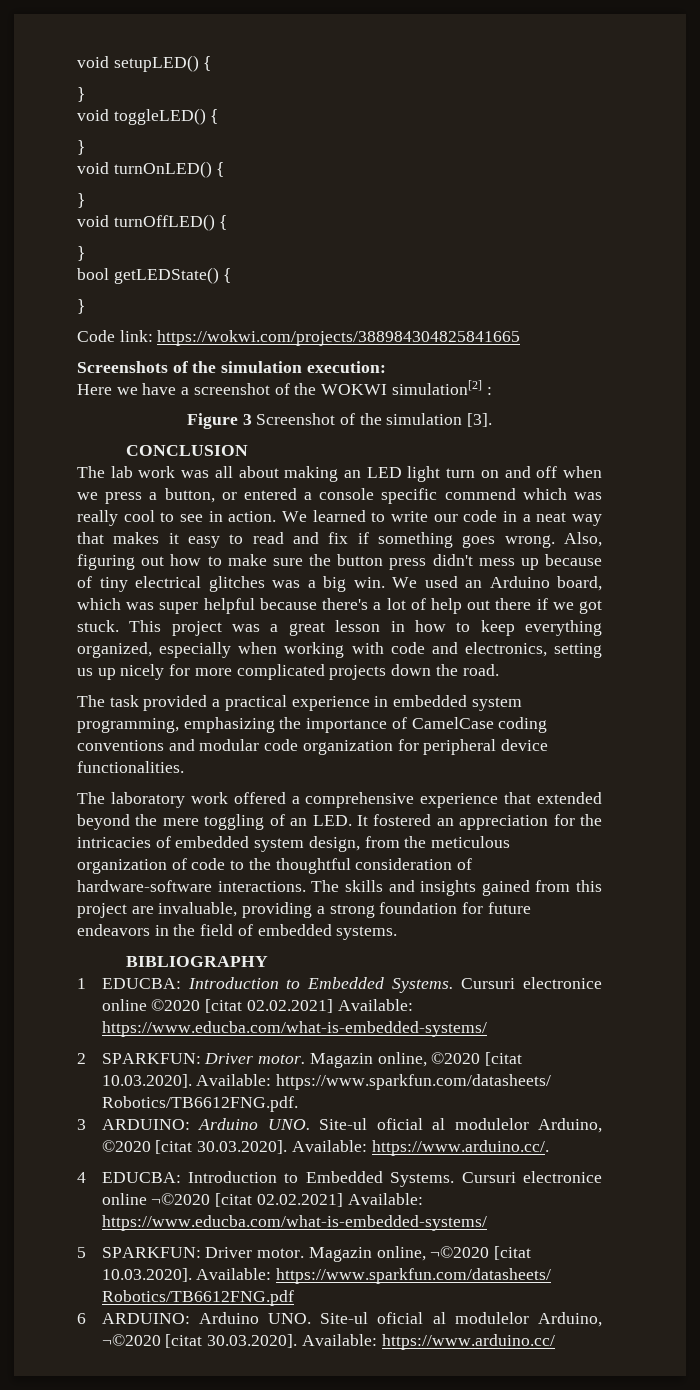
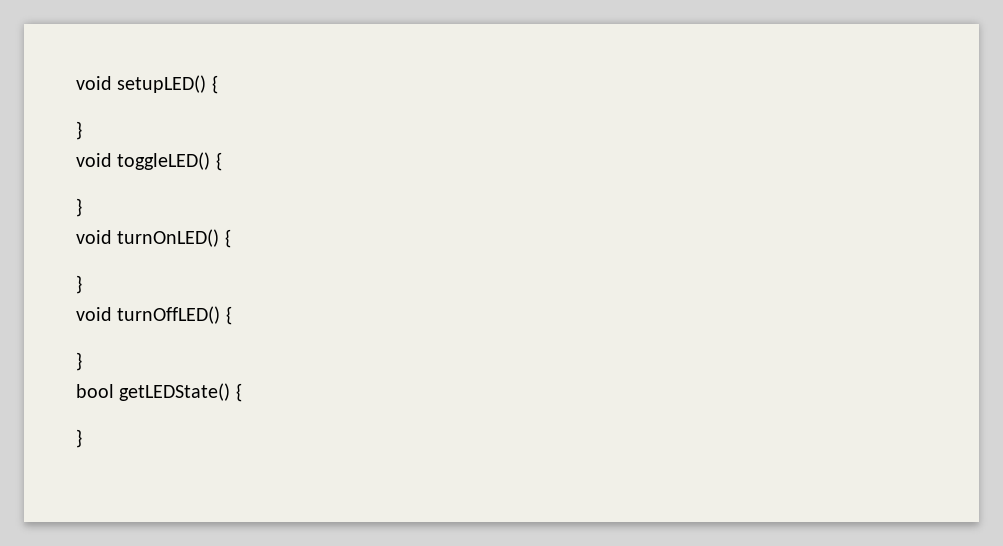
[77,330,521,346] [77,361,386,373] [77,380,492,395] [186,413,493,429] [126,445,249,456] [77,466,603,482] [77,488,602,504] [77,510,603,526] [77,532,602,548] [77,554,602,570] [77,576,602,592] [77,598,603,614] [77,620,602,636] [77,642,602,658] [77,664,499,680] [77,695,522,711] [77,717,548,733] [77,739,549,755] [77,761,184,773] [77,792,602,808] [77,814,602,830] [77,836,511,852] [77,858,473,874] [77,880,602,896] [77,902,531,918] [77,924,398,940] [126,956,269,967] [77,977,602,993] [101,999,413,1013] [101,1021,487,1037] [77,1052,522,1068] [101,1074,552,1090] [101,1096,298,1112] [77,1118,603,1133] [101,1140,549,1156] [77,1171,602,1187] [101,1193,423,1207] [101,1215,487,1231] [77,1246,531,1262] [101,1268,552,1284] [101,1290,294,1306] [77,1312,602,1327] [101,1334,555,1350] // Code link: https://wokwi.com/projects/388984304825841665 // Screenshots of the simulation execution: // Here we have a screenshot of the WOKWI simulation[2] : // Figure 3 Screenshot of the simulation [3]. // CONCLUSION // The lab work was all about making an LED light turn on and off when we press a button, or entered a console specific commend which was really cool to see in action. We learned to write our code in a neat way that makes it easy to read and fix if something goes wrong. Also, figuring out how to make sure the button press didn't mess up because of tiny electrical glitches was a big win. We used an Arduino board, which was super helpful because there's a lot of help out there if we got stuck. This project was a great lesson in how to keep everything organized, especially when working with code and electronics, setting us up nicely for more complicated projects down the road. // The task provided a practical experience in embedded system programming, emphasizing the importance of CamelCase coding conventions and modular code organization for peripheral device functionalities. // The laboratory work offered a comprehensive experience that extended beyond the mere toggling of an LED. It fostered an appreciation for the intricacies of embedded system design, from the meticulous organization of code to the thoughtful consideration of hardware-software interactions. The skills and insights gained from this project are invaluable, providing a strong foundation for future endeavors in the field of embedded systems. // BIBLIOGRAPHY // 1 EDUCBA: Introduction to Embedded Systems. Cursuri electronice online ©2020 [citat 02.02.2021] Available: https://www.educba.com/what-is-embedded-systems/ // 2 SPARKFUN: Driver motor. Magazin online, ©2020 [citat 10.03.2020]. Available: https://www.sparkfun.com/datasheets/ Robotics/TB6612FNG.pdf. // 3 ARDUINO: Arduino UNO. Site-ul oficial al modulelor Arduino, ©2020 [citat 30.03.2020]. Available: https://www.arduino.cc/. // 4 EDUCBA: Introduction to Embedded Systems. Cursuri electronice online ¬©2020 [citat 02.02.2021] Available: https://www.educba.com/what-is-embedded-systems/ // 5 SPARKFUN: Driver motor. Magazin online, ¬©2020 [citat 10.03.2020]. Available: https://www.sparkfun.com/datasheets/ Robotics/TB6612FNG.pdf // 6 ARDUINO: Arduino UNO. Site-ul oficial al modulelor Arduino, ¬©2020 [citat 30.03.2020]. Available: https://www.arduino.cc/ -> (82, 438) none

